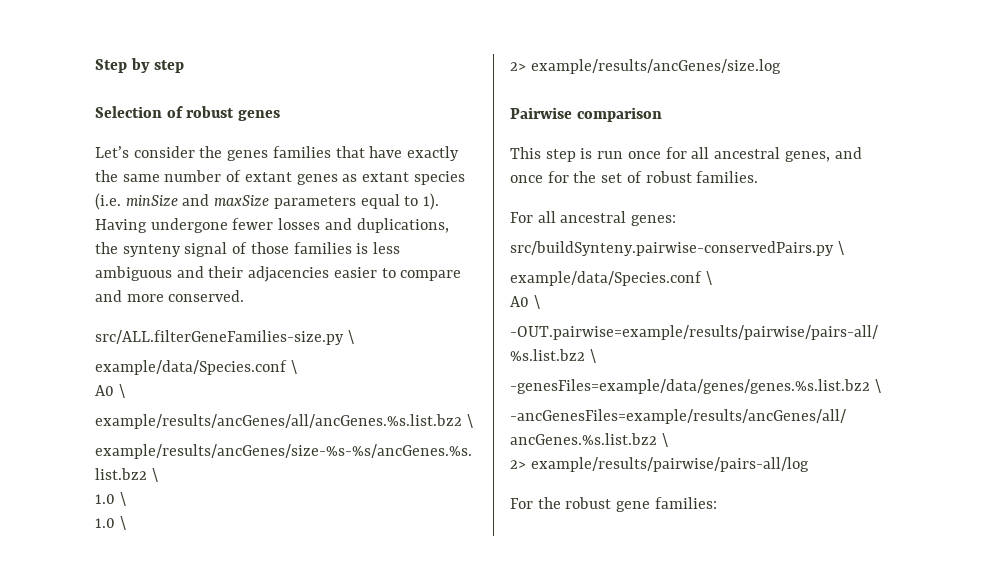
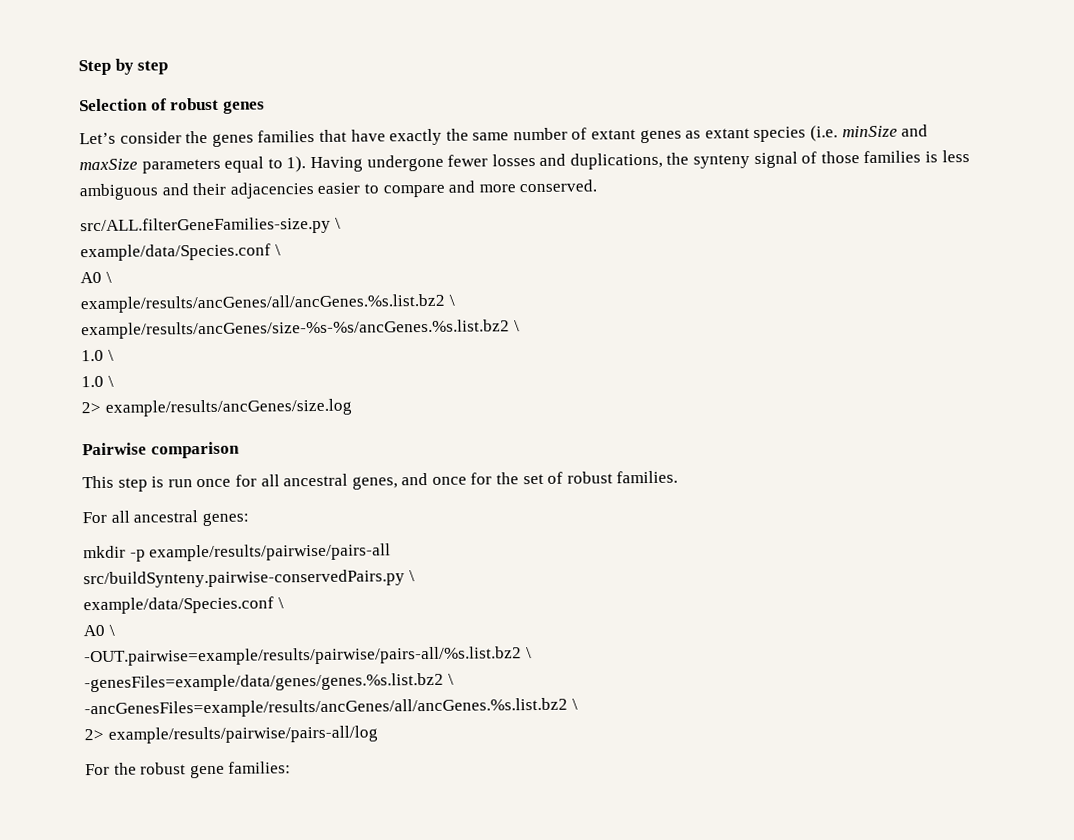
(677, 220) none -> [83,543,392,562] // mkdir -p example/results/pairwise/pairs-all

